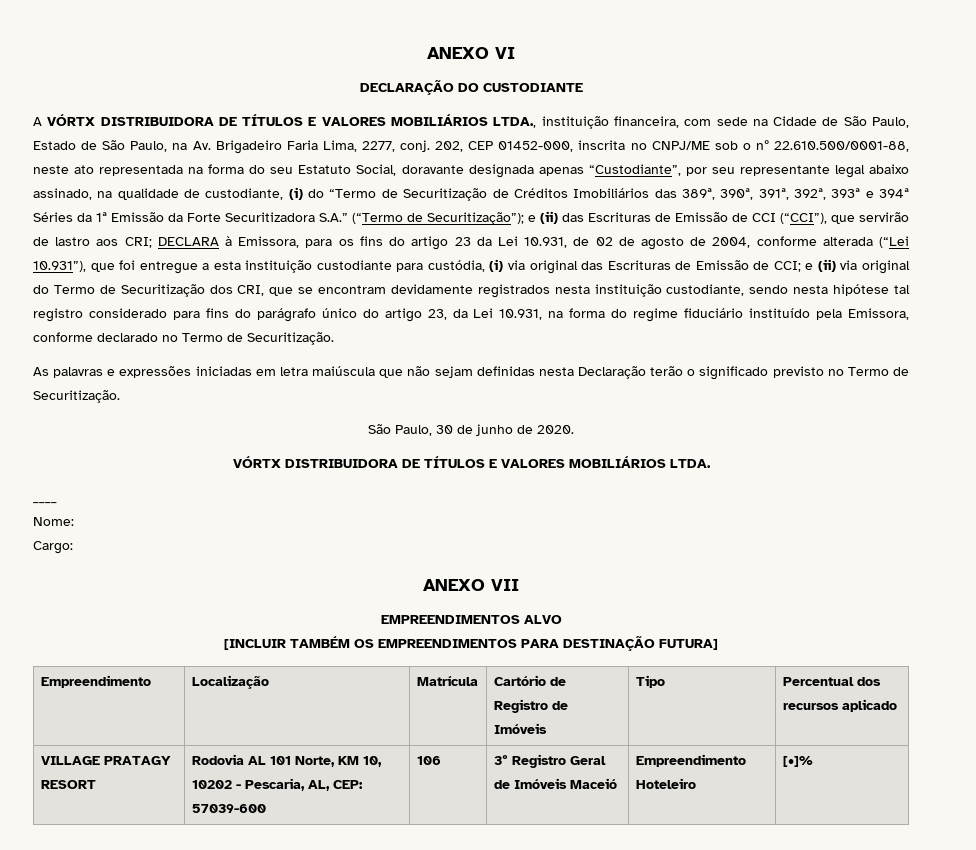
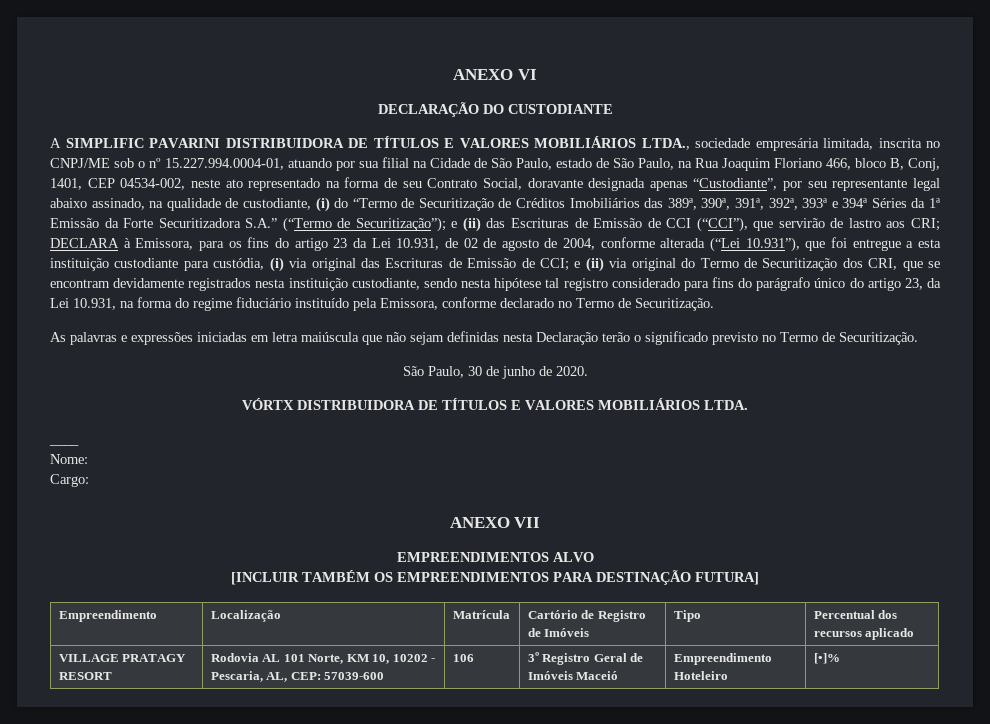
[47,114,96,126] VÓRTX -> [65,138,220,148] SIMPLIFIC PAVARINI
[541,116,909,129] [33,140,574,154] instituição financeira, com sede na Cidade de São Paulo, Estado de São Paulo, na Av. Brigadeiro Faria Lima, 2277, conj. 202, CEP 01452-000, -> [695,138,873,151] sociedade empresária limitada,
[774,141,910,152] 22.610.500/0001-88, -> [165,157,940,171] [50,178,186,190] 15.227.994.0004-01, atuando por sua filial na Cidade de São Paulo, estado de São Paulo, na Rua Joaquim Floriano 466, bloco B, Conj, 1401, CEP 04534-002,
[99,164,352,176] representada na forma do seu Estatuto -> [248,177,478,191] representado na forma de seu Contrato

